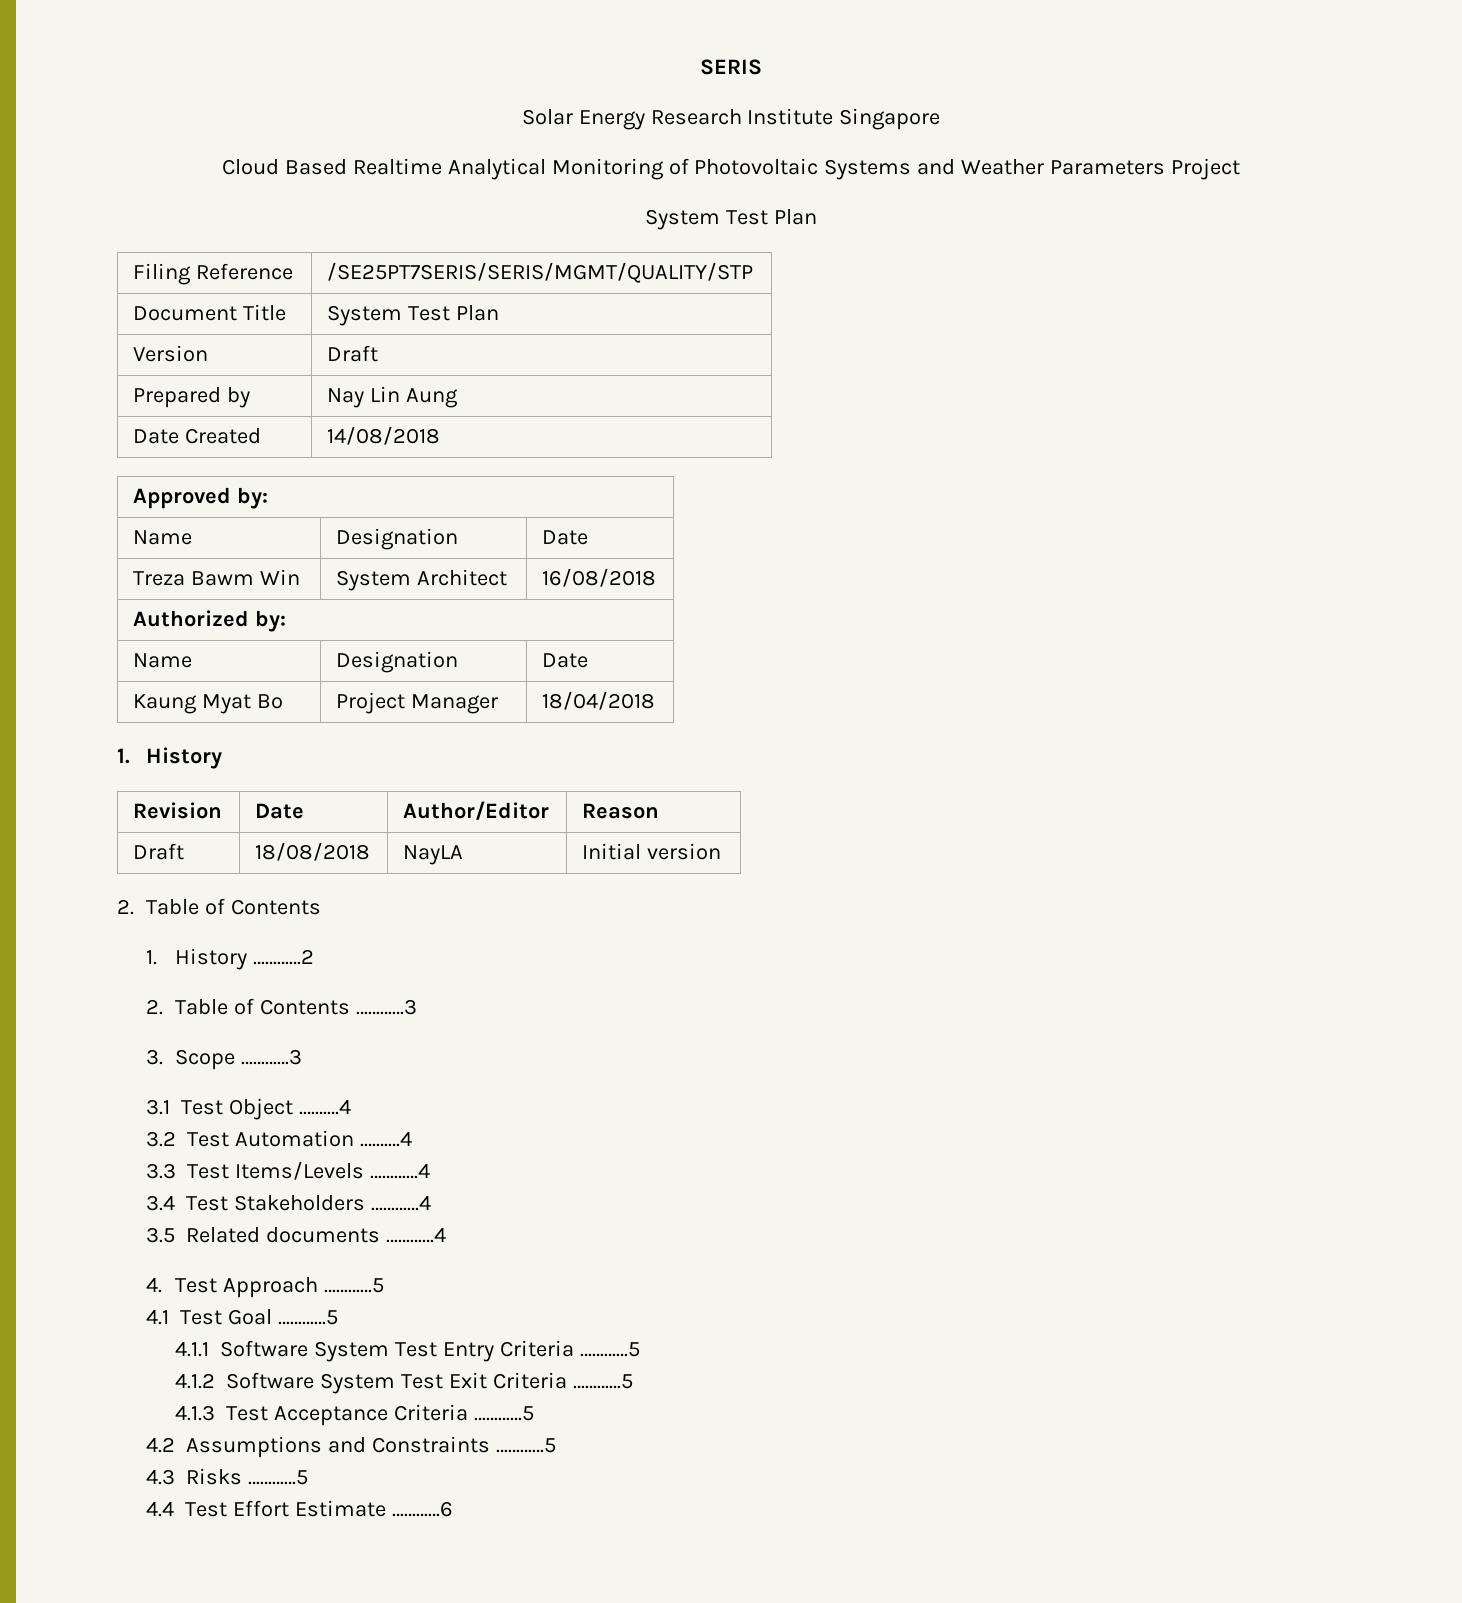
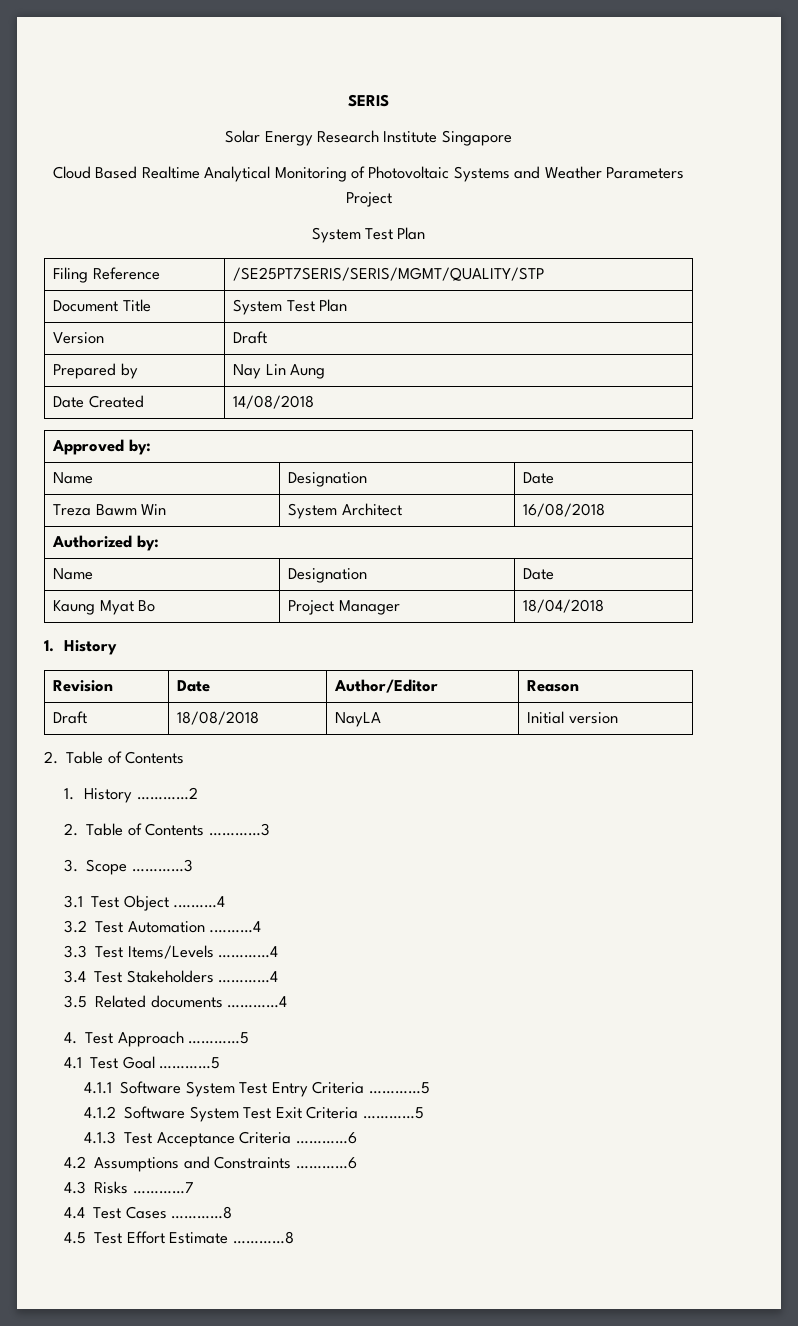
[473,1406,534,1421] …………5 -> [295,1132,357,1144] …………6
[495,1438,556,1453] …………5 -> [295,1157,357,1169] …………6
[247,1470,308,1485] [145,1501,174,1517] …………5 // 4.4 -> [132,1182,194,1194] [64,1206,233,1219] [64,1232,87,1244] …………7 // 4.4 Test Cases …………8 // 4.5
[391,1501,453,1517] …………6 -> [232,1231,294,1244] …………8

